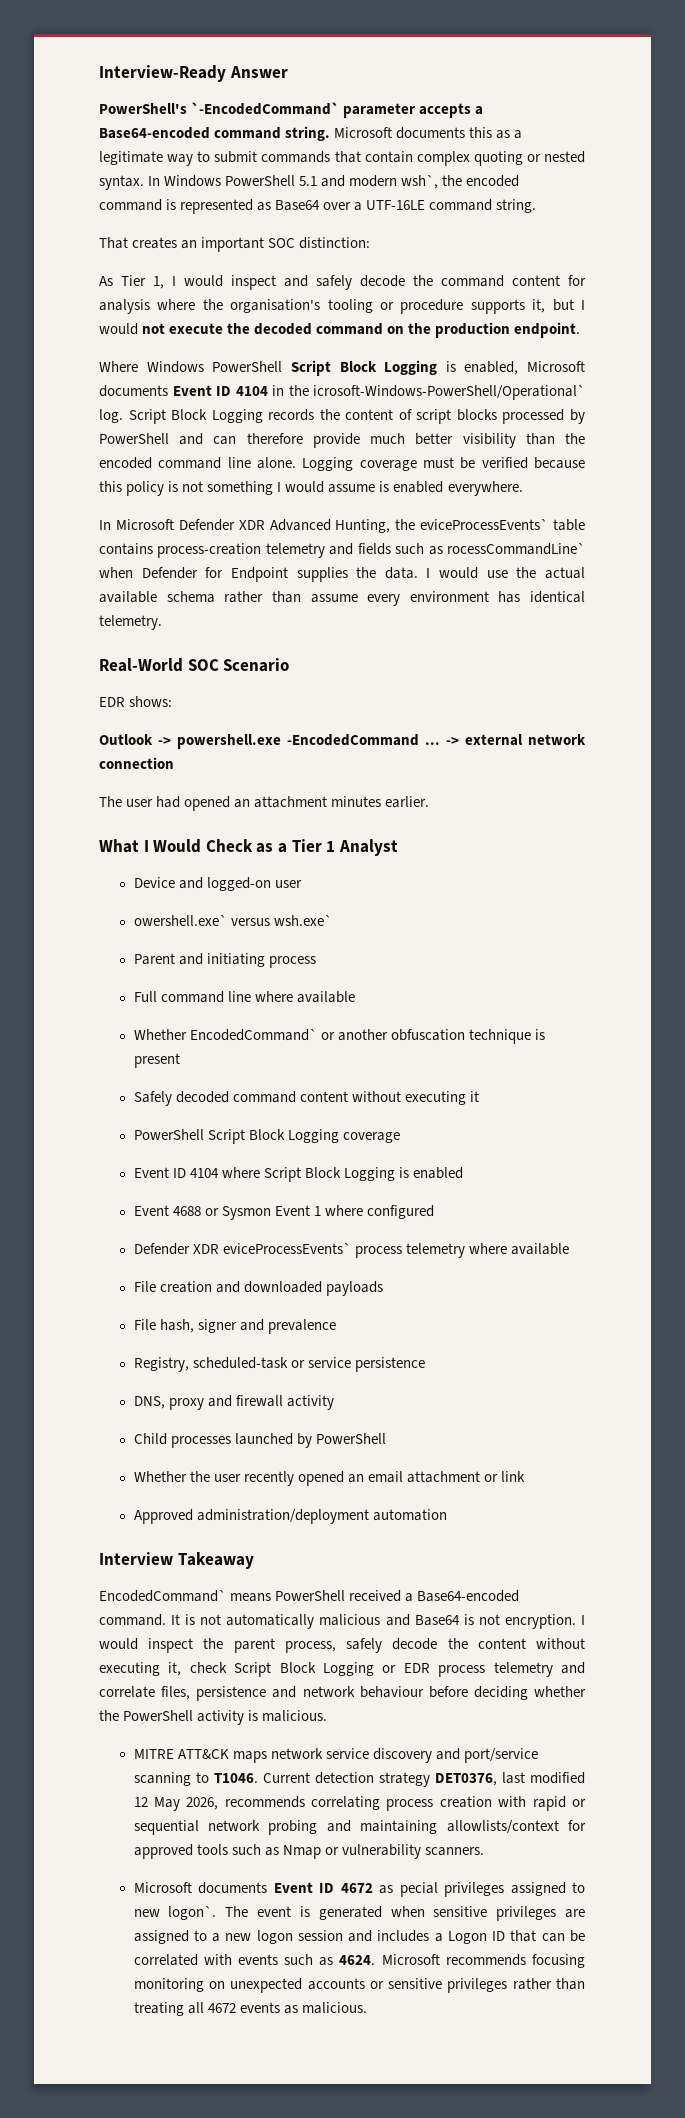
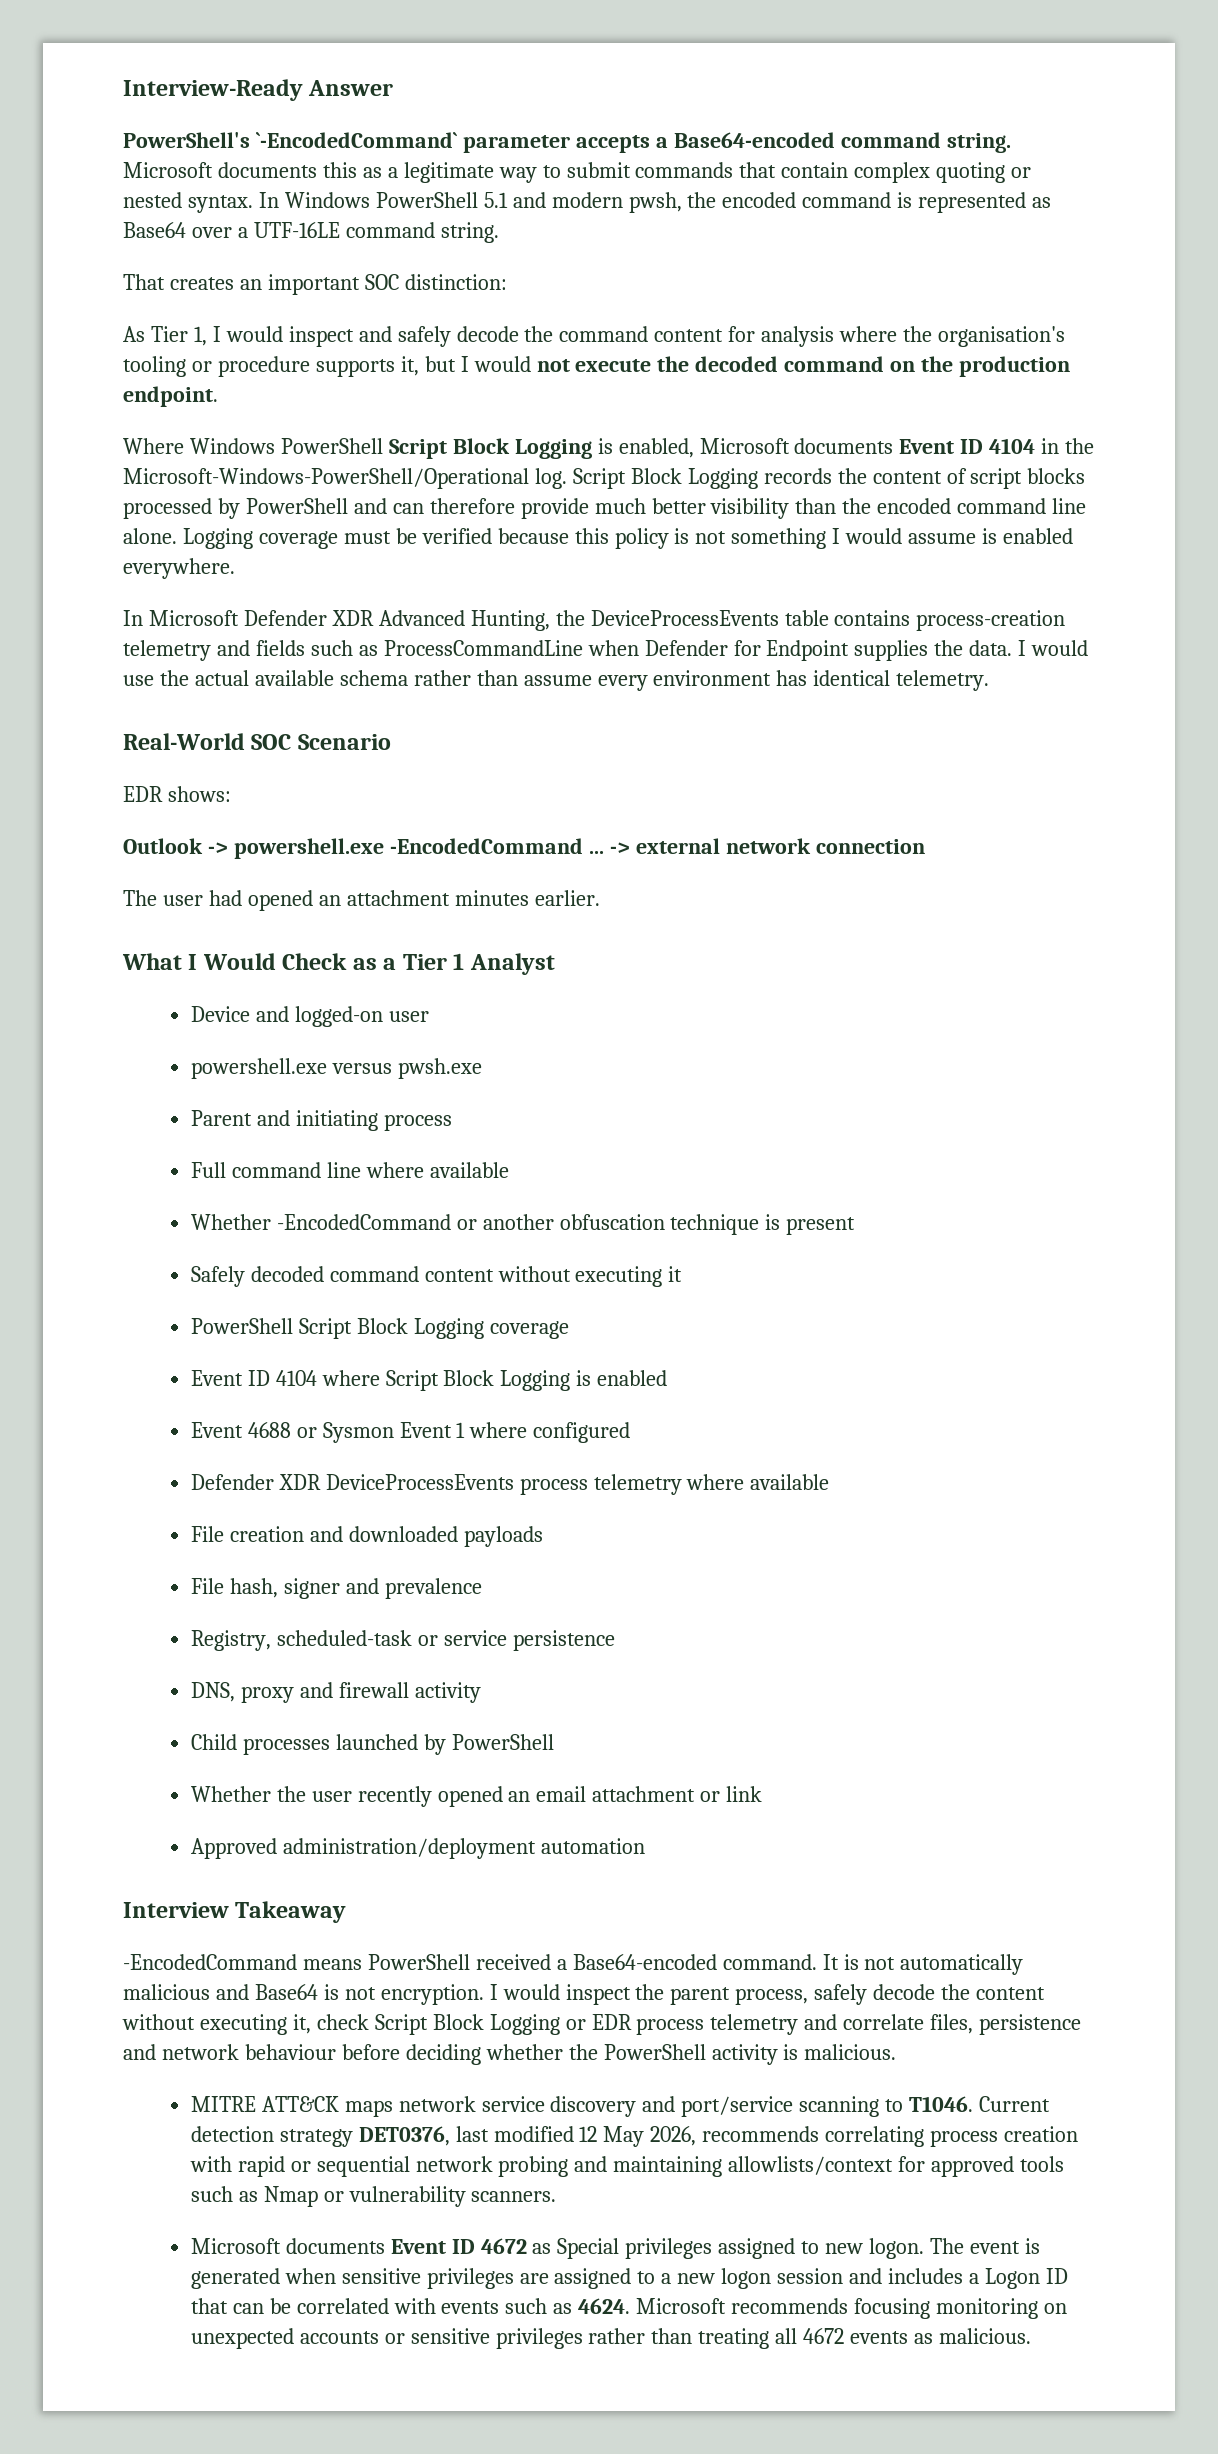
[401,175,439,189] wsh`, -> [628,192,682,213] pwsh,
[313,385,585,400] icrosoft-Windows-PowerShell/Operational` -> [123,468,529,489] Microsoft-Windows-PowerShell/Operational
[420,519,549,530] eviceProcessEvents` -> [590,610,779,626] DeviceProcessEvents
[447,543,585,555] rocessCommandLine` -> [383,640,583,656] ProcessCommandLine
[133,915,332,926] owershell.exe` versus wsh.exe` -> [190,1058,482,1079] powershell.exe versus pwsh.exe
[189,1029,317,1041] EncodedCommand` -> [276,1214,451,1230] -EncodedCommand
[222,1243,351,1254] eviceProcessEvents` -> [325,1474,514,1490] DeviceProcessEvents
[99,1590,226,1602] EncodedCommand` -> [123,1954,297,1970] -EncodedCommand
[399,1882,438,1897] pecial -> [557,2238,620,2259] Special
[168,1906,217,1920] logon`. -> [869,2238,925,2259] logon.

